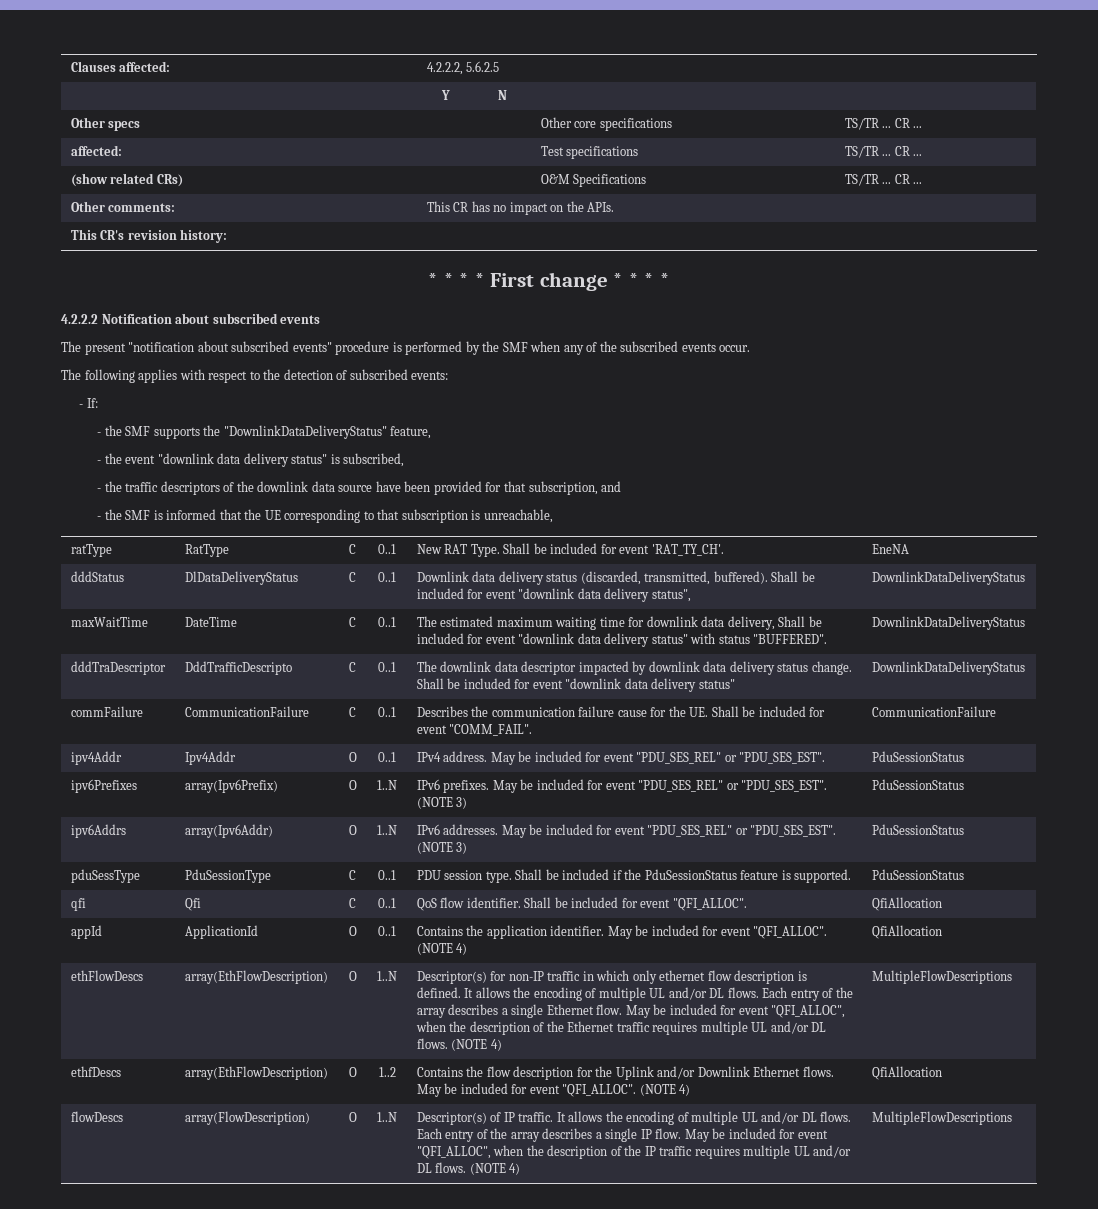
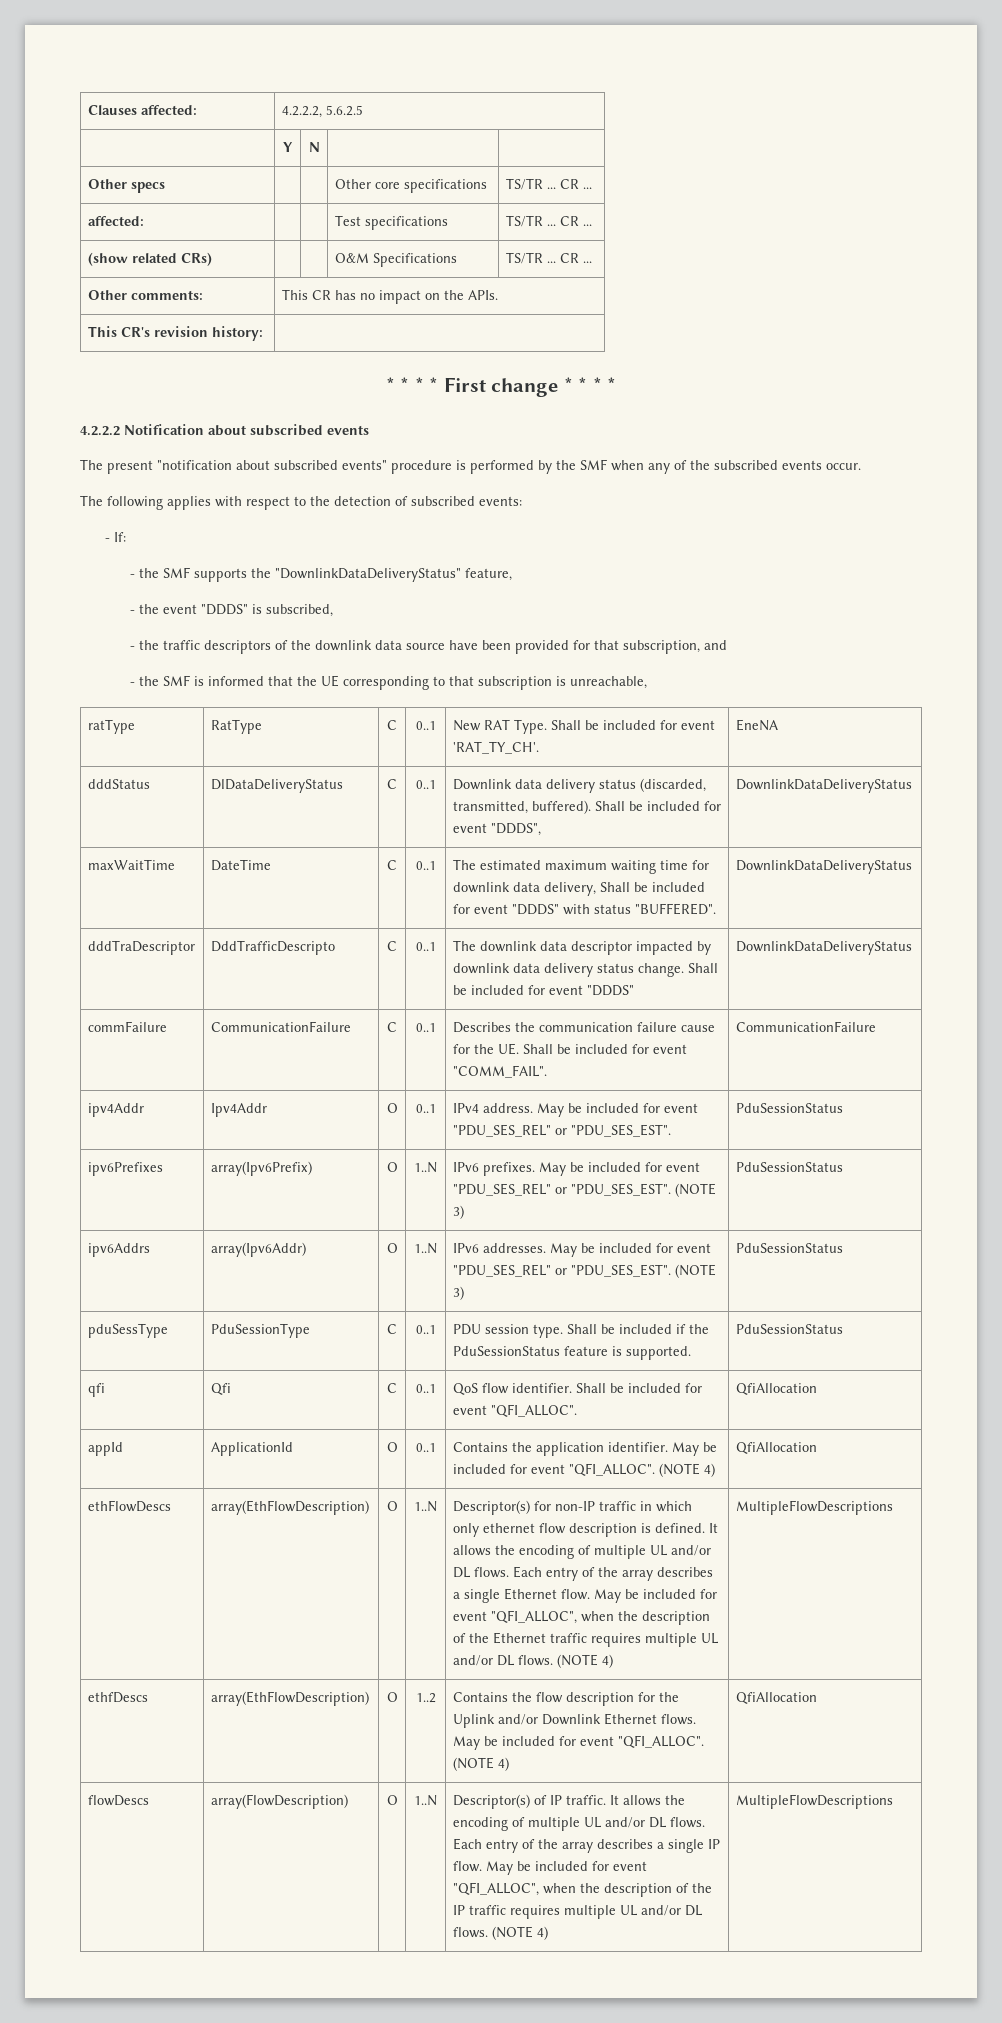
[157,453,328,467] "downlink data delivery status" -> [201,604,249,615] "DDDS"
[518,588,691,602] "downlink data delivery status", -> [490,823,541,836] "DDDS",
[518,633,688,647] "downlink data delivery status" -> [511,904,559,915] "DDDS"
[565,678,735,692] "downlink data delivery status" -> [586,985,634,996] "DDDS"

